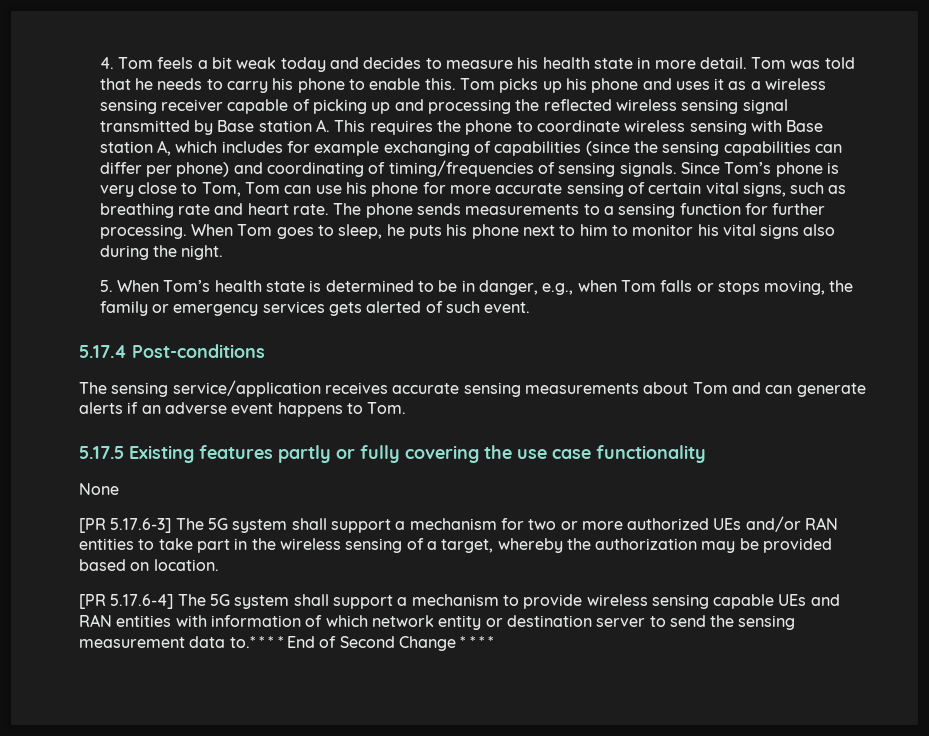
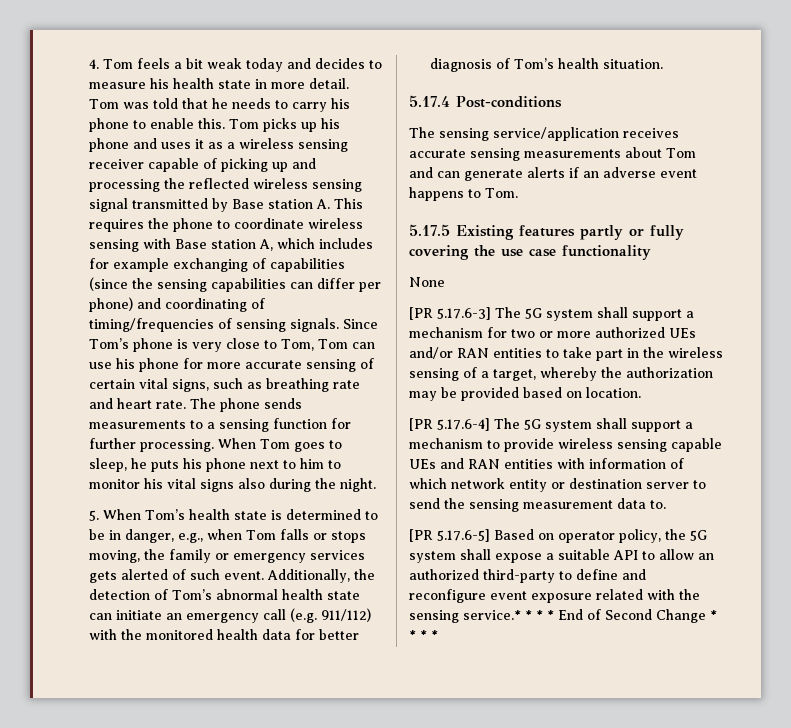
(531, 307) none -> [266,569,375,583] [88,589,360,600] [88,608,371,623] [88,629,359,640] [429,58,663,72] Additionally, the detection of Tom’s abnormal health state can initiate an emergency call (e.g. 911/112) with the monitored health data for better diagnosis of Tom’s health situation.
[229,636,255,648] to.* -> [650,500,666,509] [409,529,707,543] [409,549,714,563] [409,569,646,583] [409,589,700,603] [409,610,521,623] to. // [PR 5.17.6-5] Based on operator policy, the 5G system shall expose a suitable API to allow an authorized third-party to define and reconfigure event exposure related with the sensing service.*

